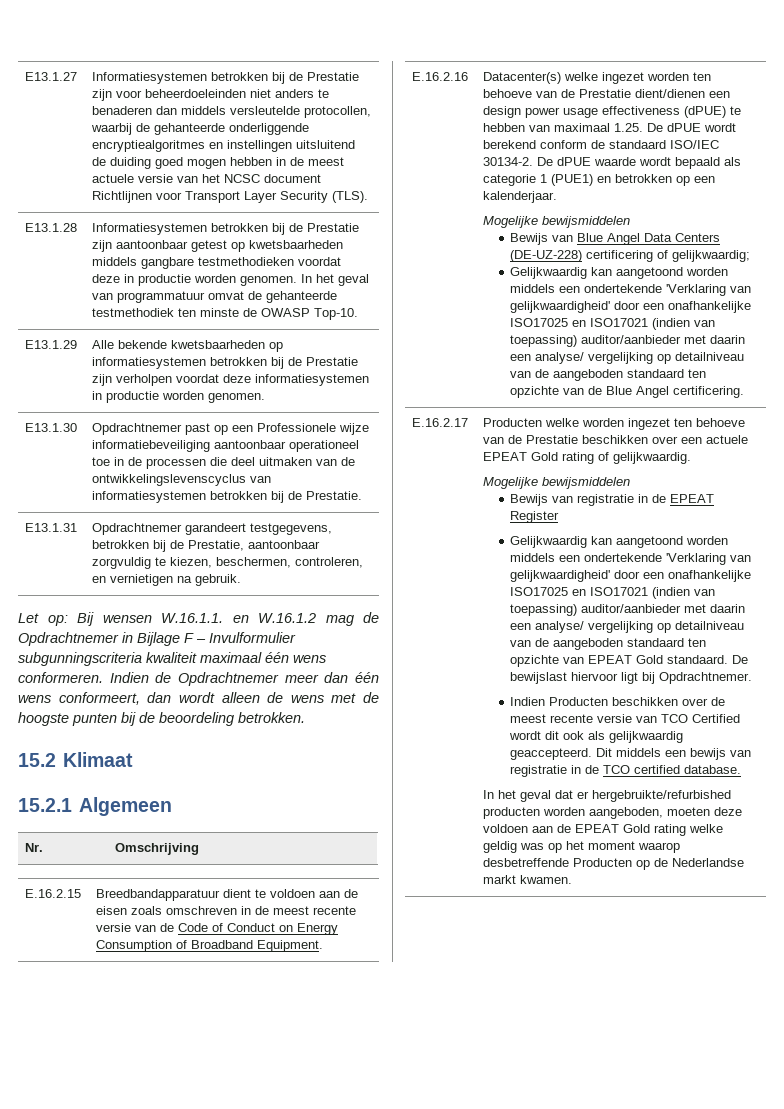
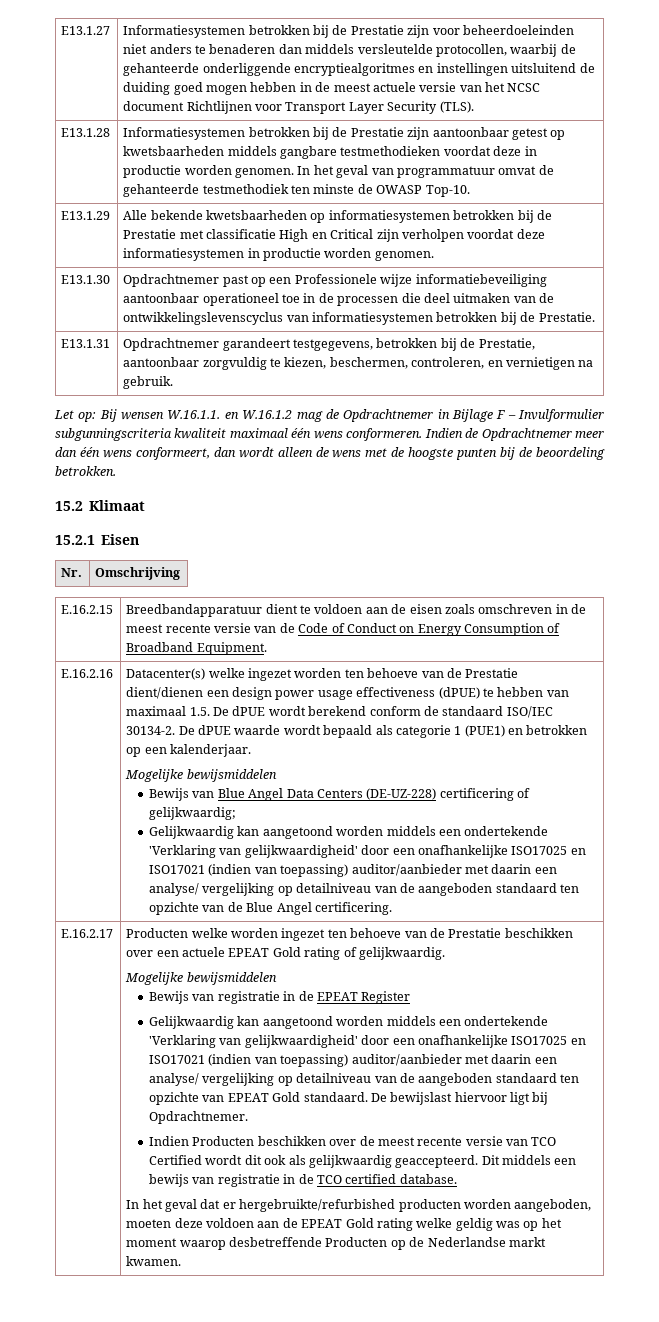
(359, 361) none -> [179,229,374,242] met classificatie High en Critical
[79,797,173,816] Algemeen -> [101,534,140,545] Eisen
[614,123,644,132] 1.25. -> [189,707,210,716] 1.5.

